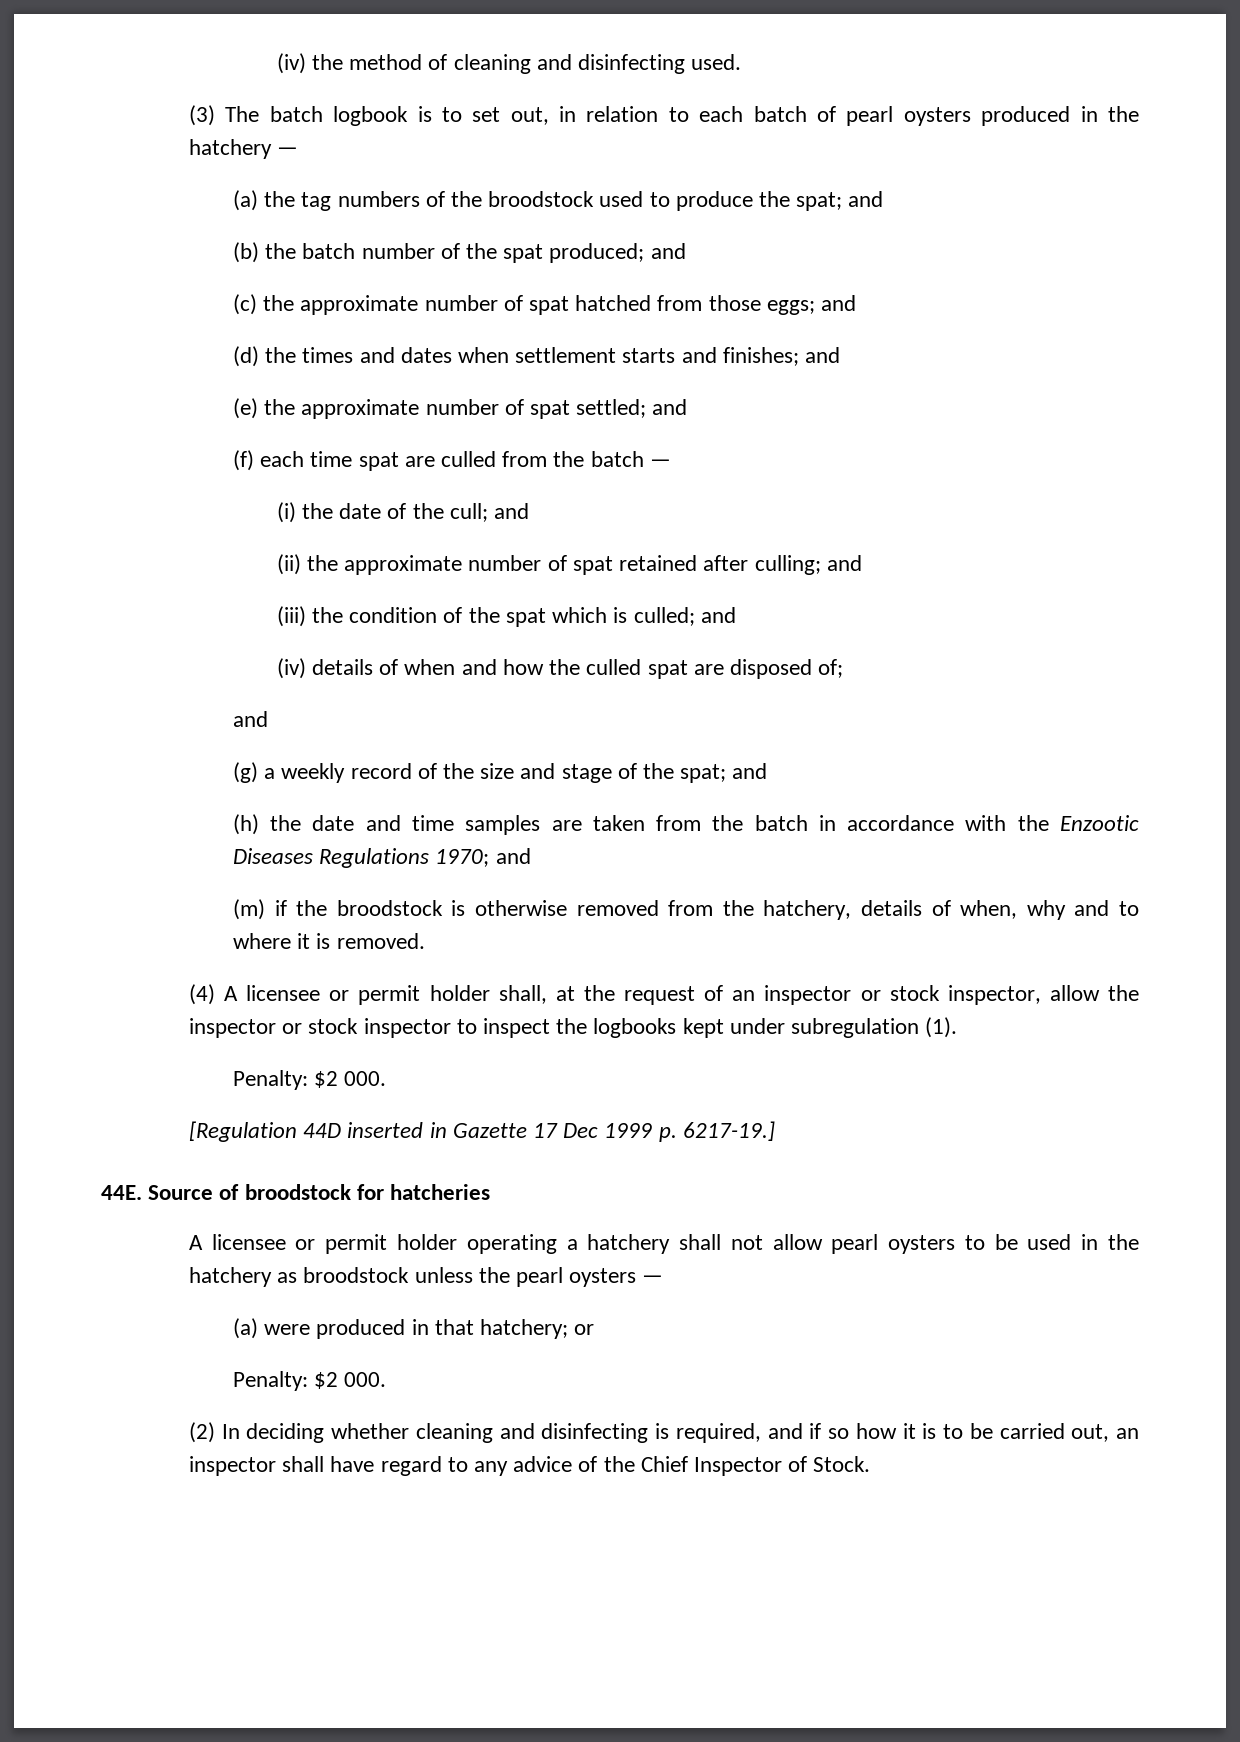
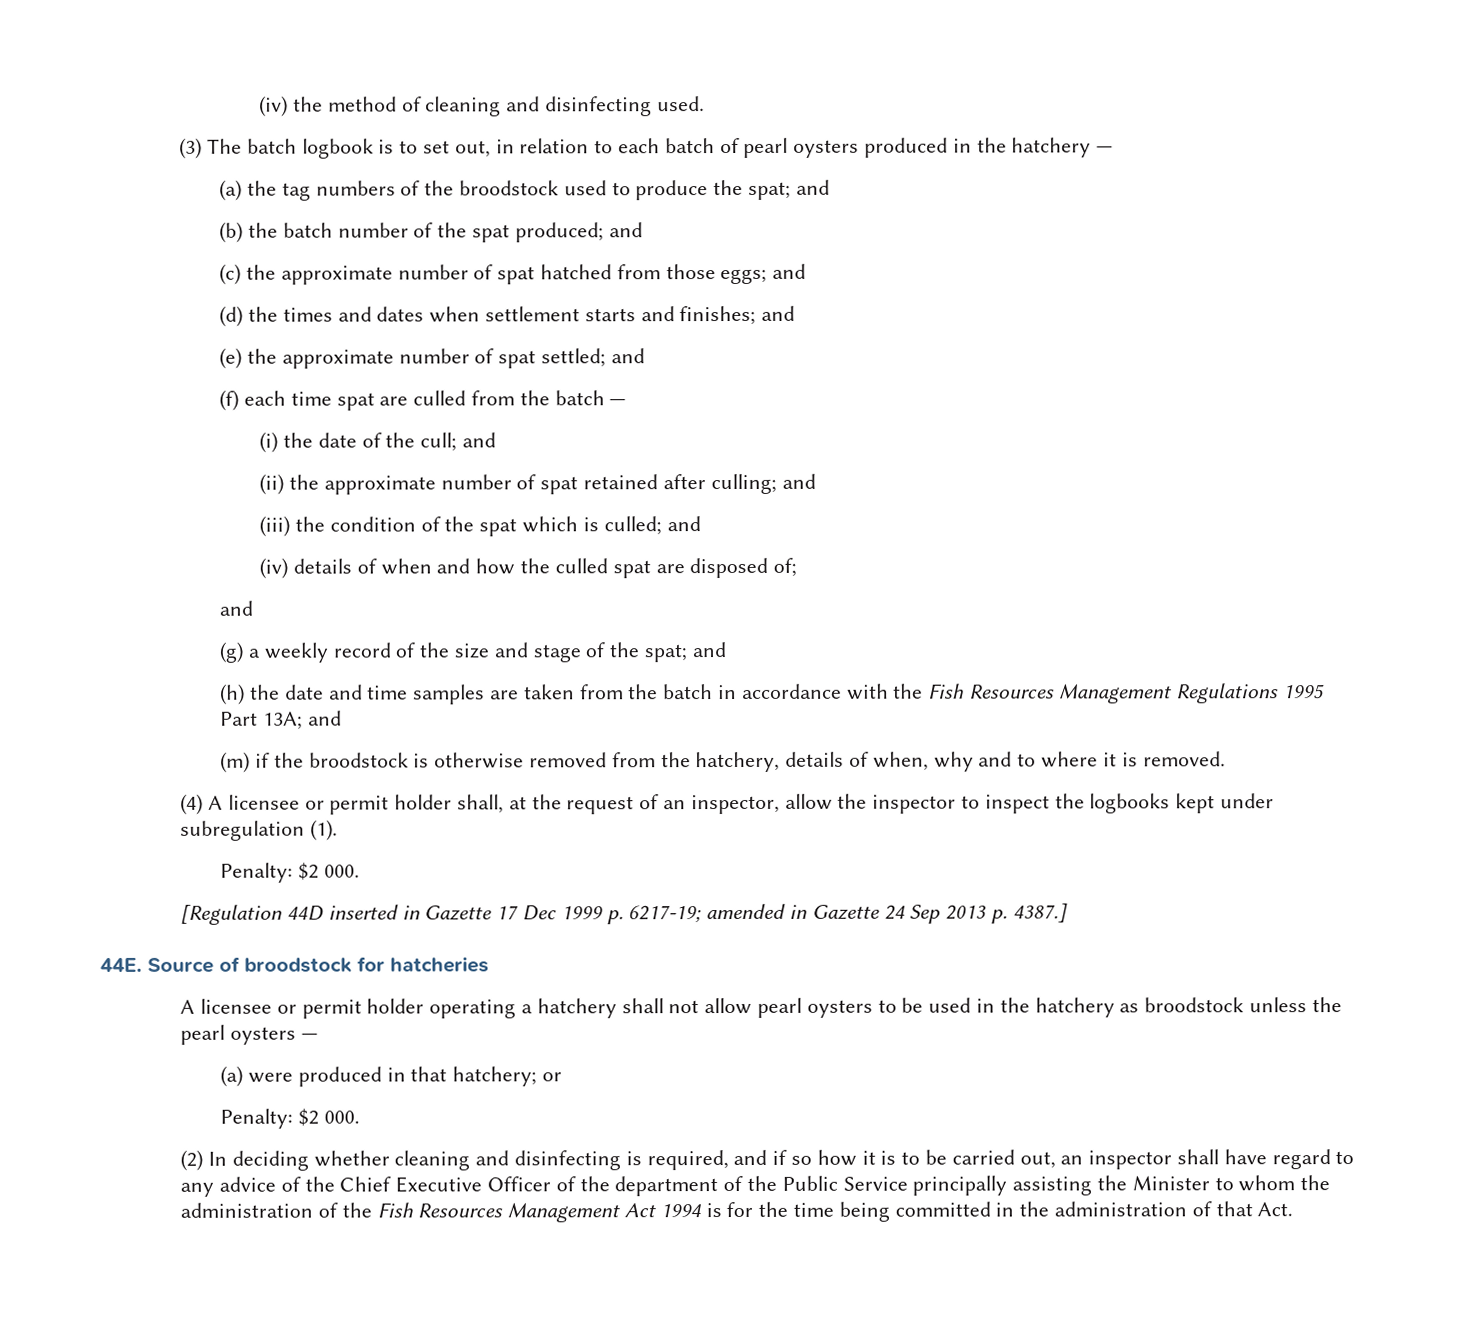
[1060,815,1139,831] [232,848,490,868] Enzootic Diseases Regulations 1970; -> [928,683,1325,704] [220,711,304,730] Fish Resources Management Regulations 1995 Part 13A;
[764,985,940,1005] inspector or stock -> (686, 805) none
[282,1018,451,1038] or stock inspector -> (957, 804) none
[682,1121,775,1141] 6217-19.] -> [628,903,1068,924] 6217-19; amended in Gazette 24 Sep 2013 p. 4387.]
[694,1456,871,1476] Inspector of Stock. -> [395,1175,1331,1197] [180,1201,1294,1223] Executive Officer of the department of the Public Service principally assisting the Minister to whom the administration of the Fish Resources Management Act 1994 is for the time being committed in the administration of that Act.

